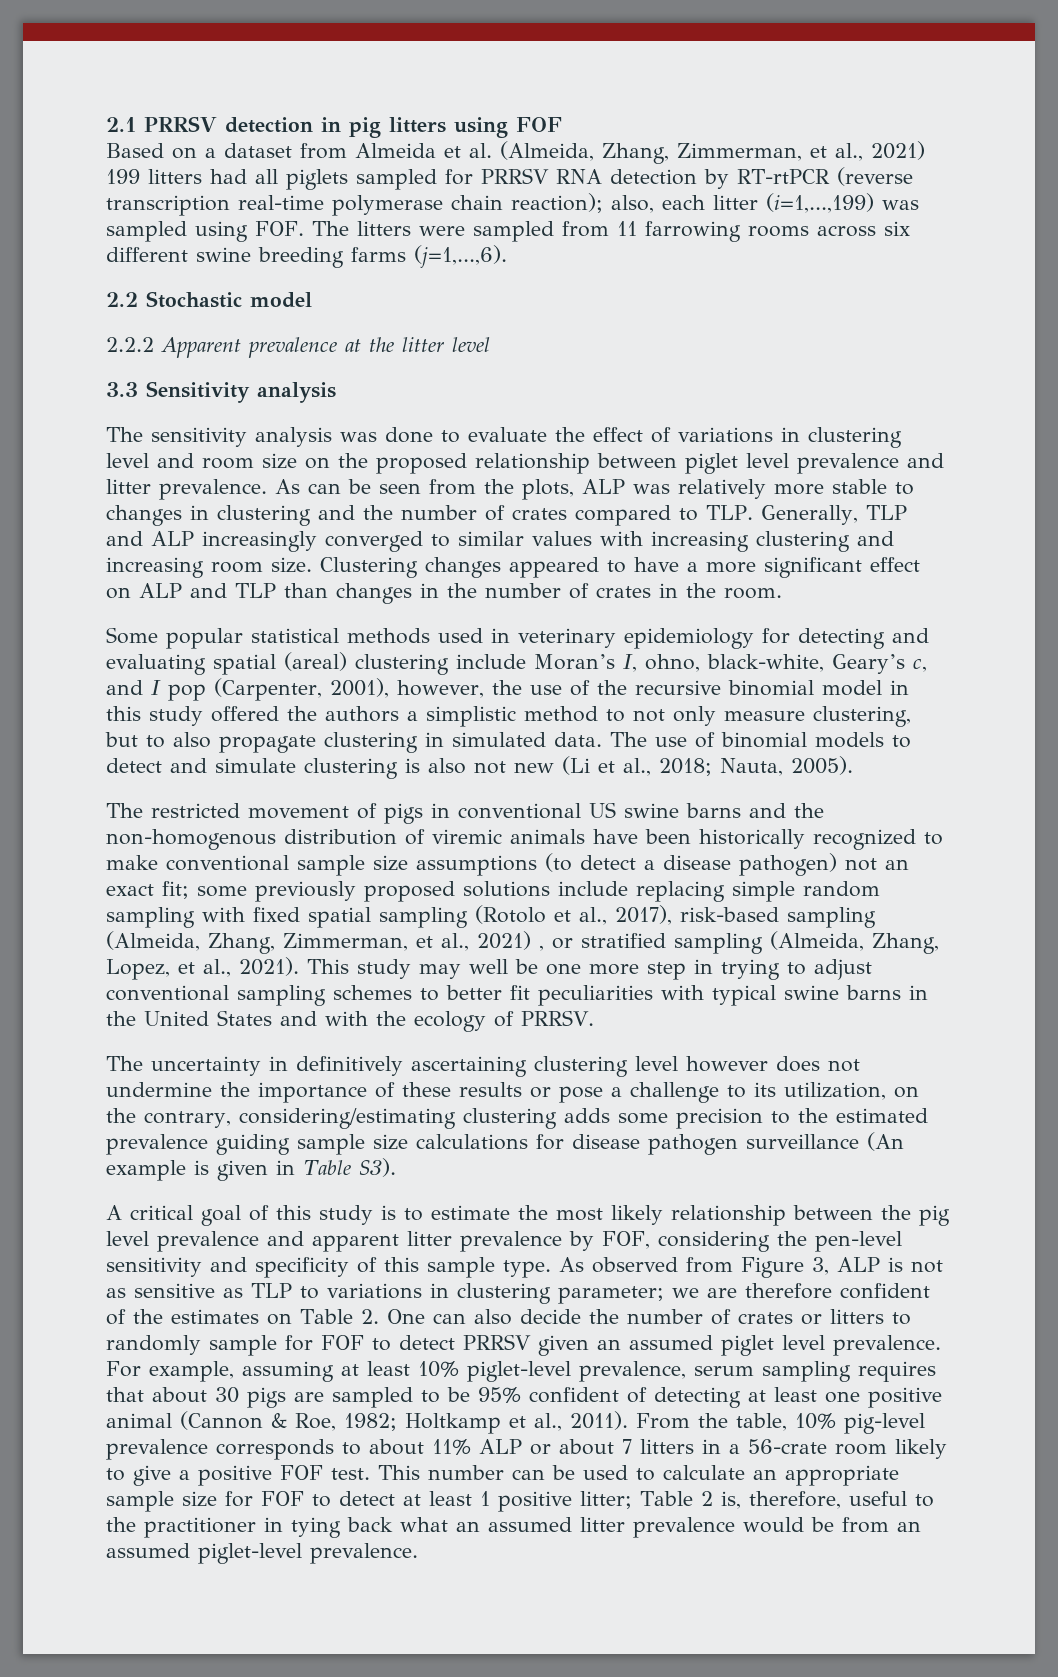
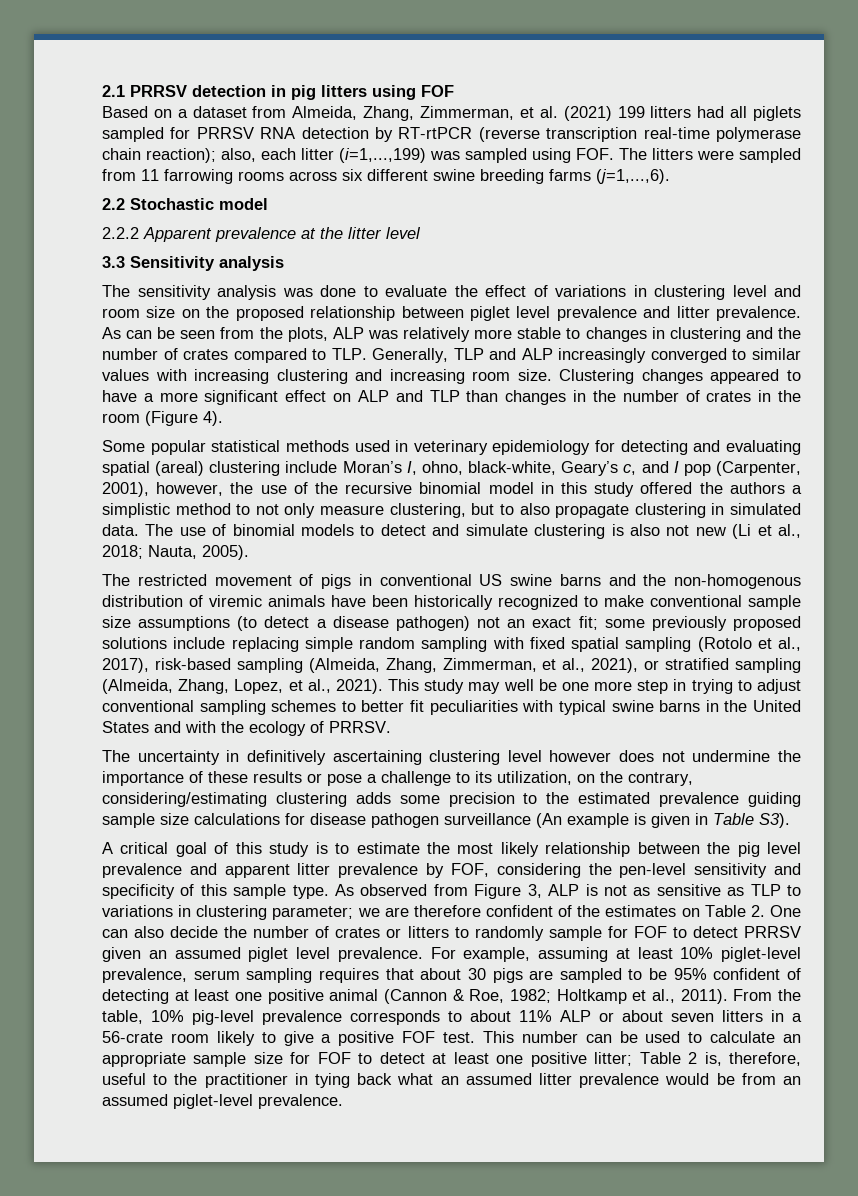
[355,141,925,164] Almeida et al. (Almeida, Zhang, Zimmerman, et al., 2021) -> [292,106,612,121] Almeida, Zhang, Zimmerman, et al. (2021)
[724,588,782,599] room. -> [102,411,223,426] room (Figure 4).
[477,931,544,951] 2021) , -> [591,658,639,673] 2021),
[622,1439,632,1454] 7 -> [671,1013,714,1022] seven
[480,1491,490,1506] 1 -> [496,1055,524,1064] one

